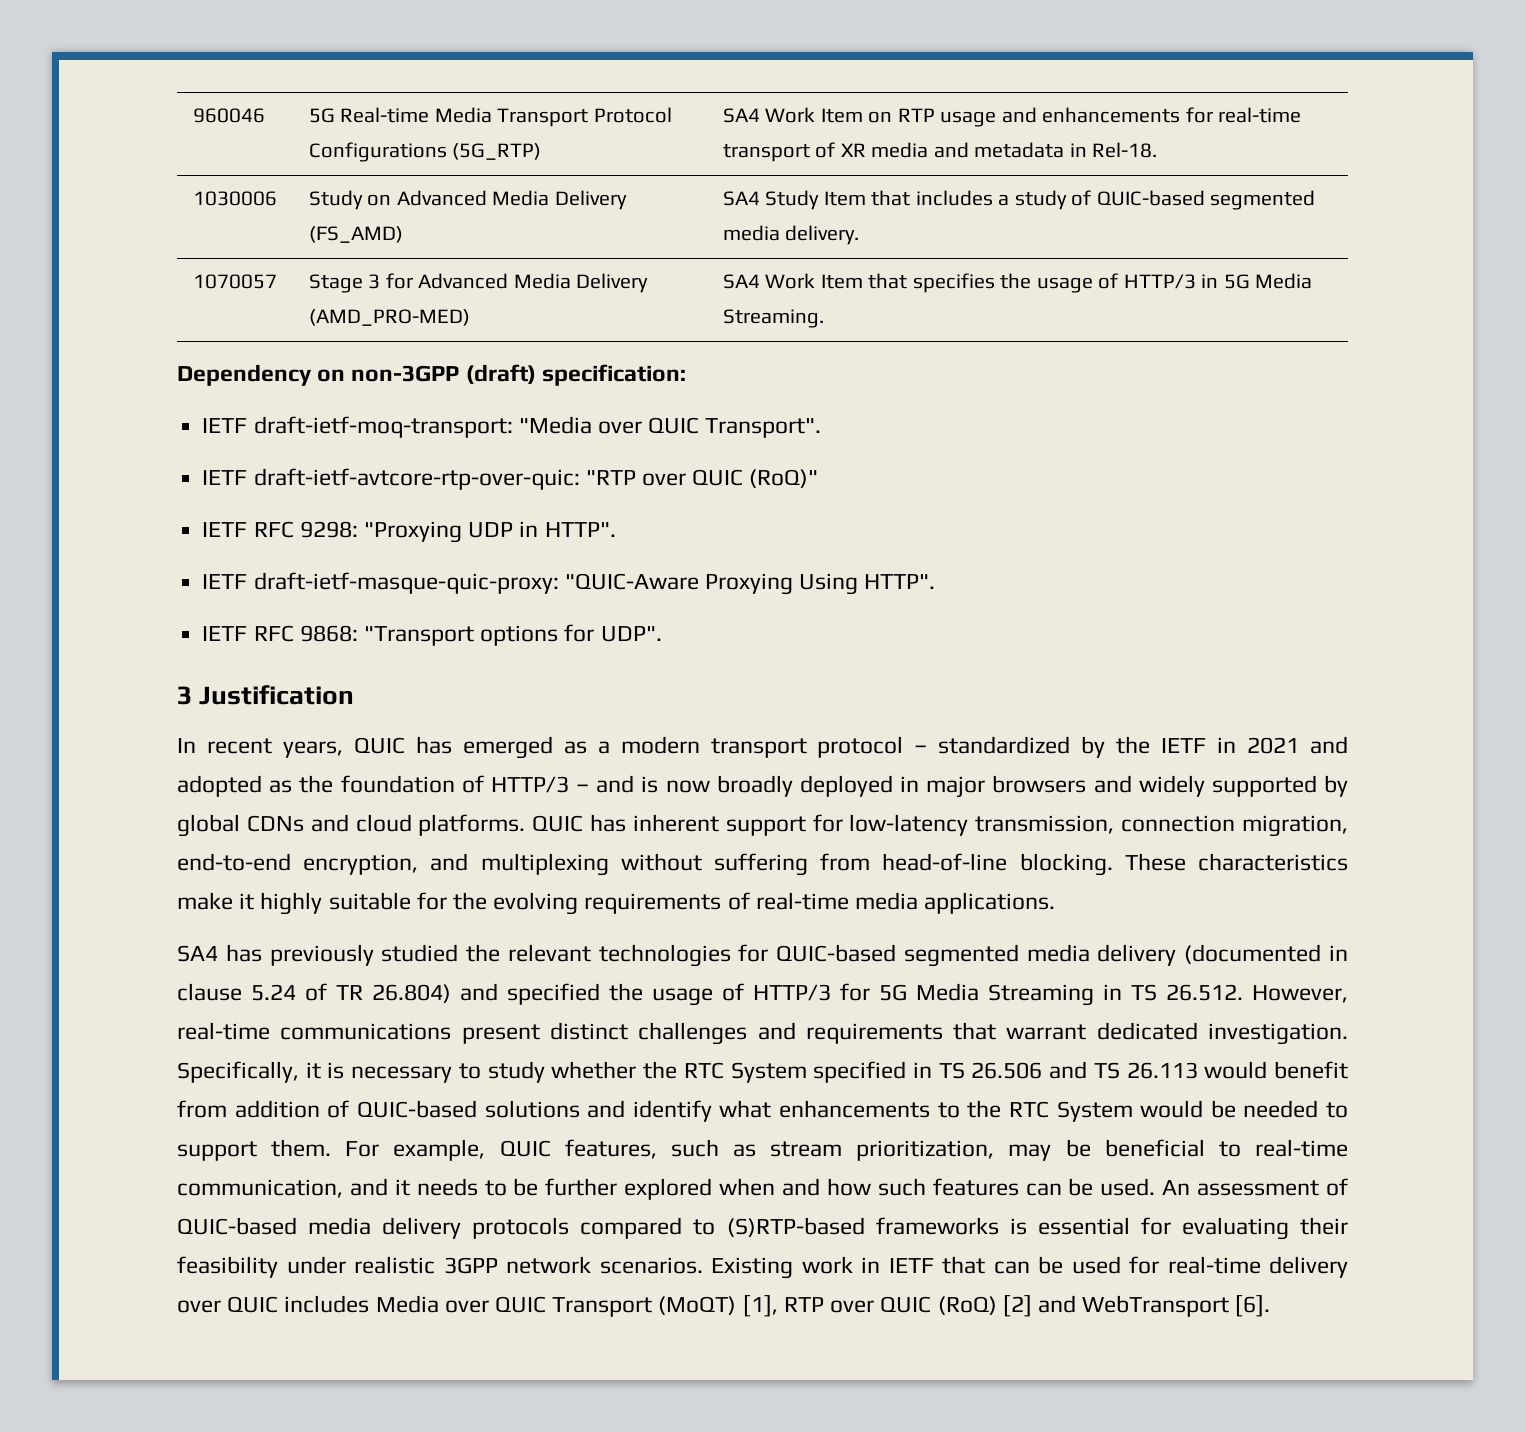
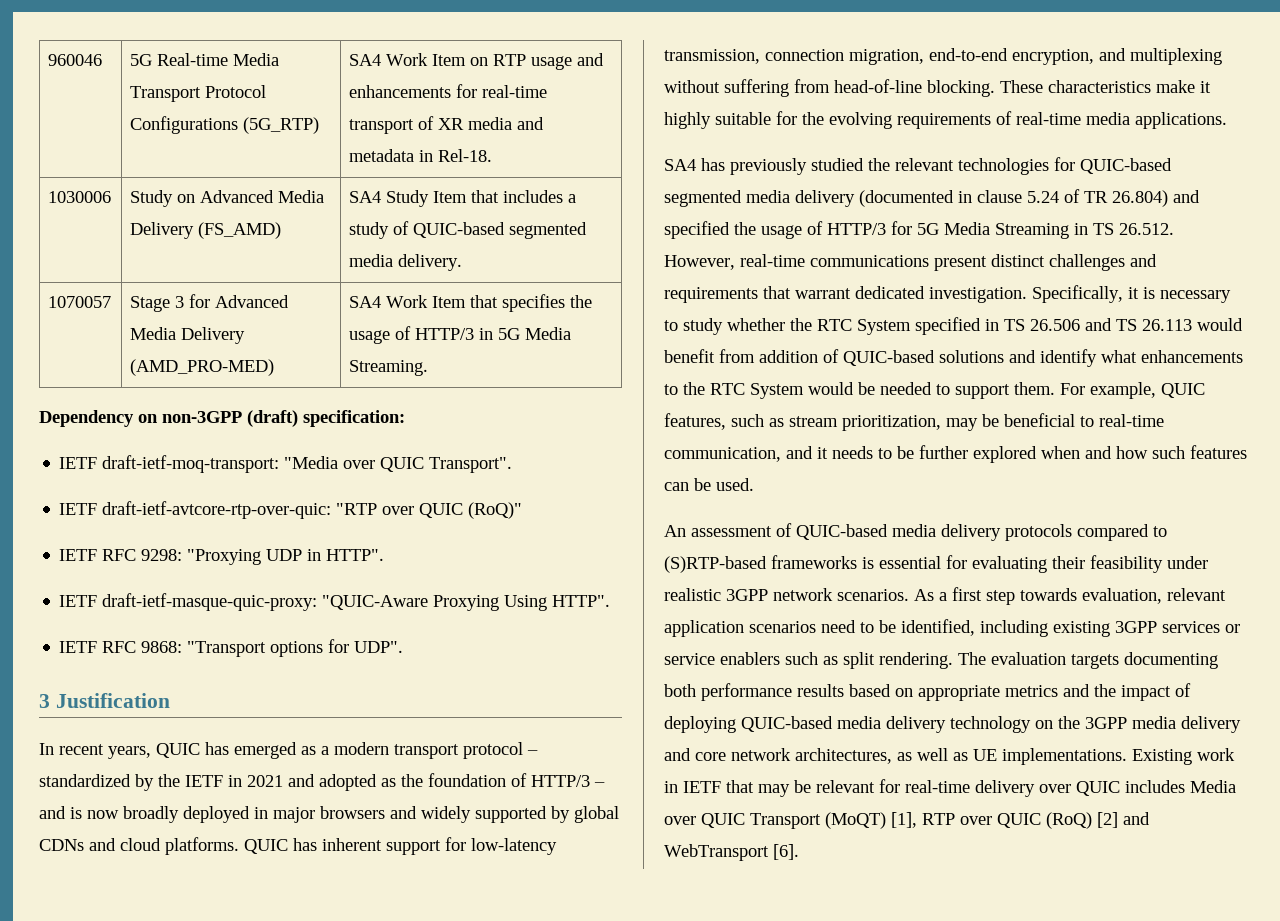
(1156, 1187) none -> (754, 484) //
(703, 1265) none -> [914,587,1226,605] [664,619,1240,637] [664,652,1218,669] [664,683,1191,701] [664,716,1241,733] [664,748,1127,765] As a first step towards evaluation, relevant application scenarios need to be identified, including existing 3GPP services or service enablers such as split rendering. The evaluation targets documenting both performance results based on appropriate metrics and the impact of deploying QUIC-based media delivery technology on the 3GPP media delivery and core network architectures, as well as UE implementations.
[993,1256,1121,1274] can be used -> [758,780,875,797] may be relevant

